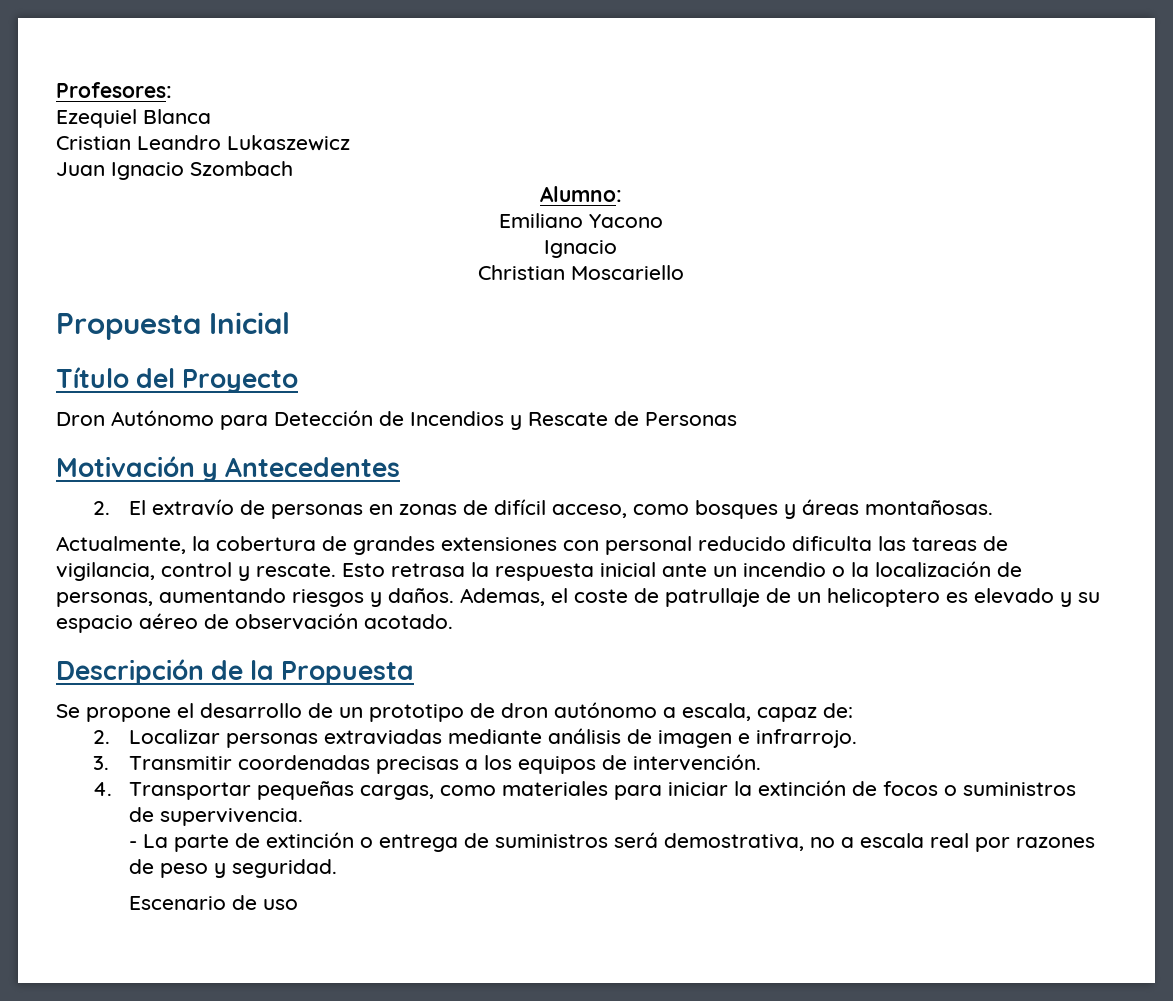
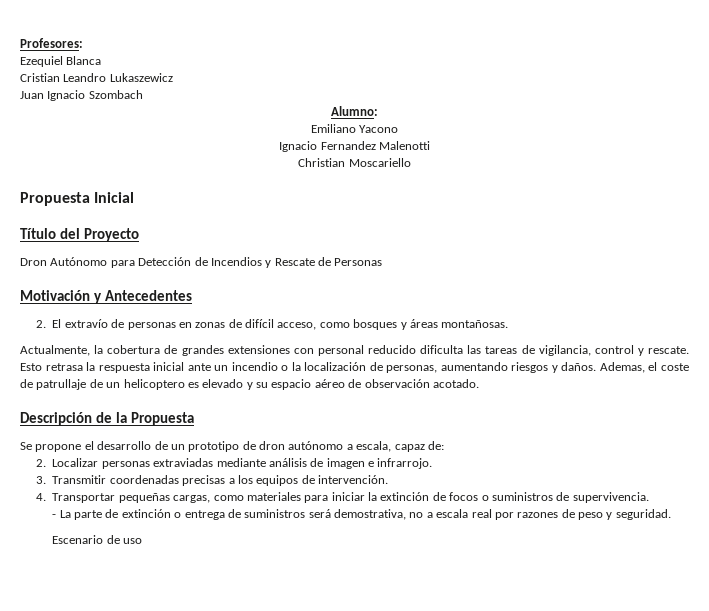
(617, 249) none -> [320,141,430,150] Fernandez Malenotti

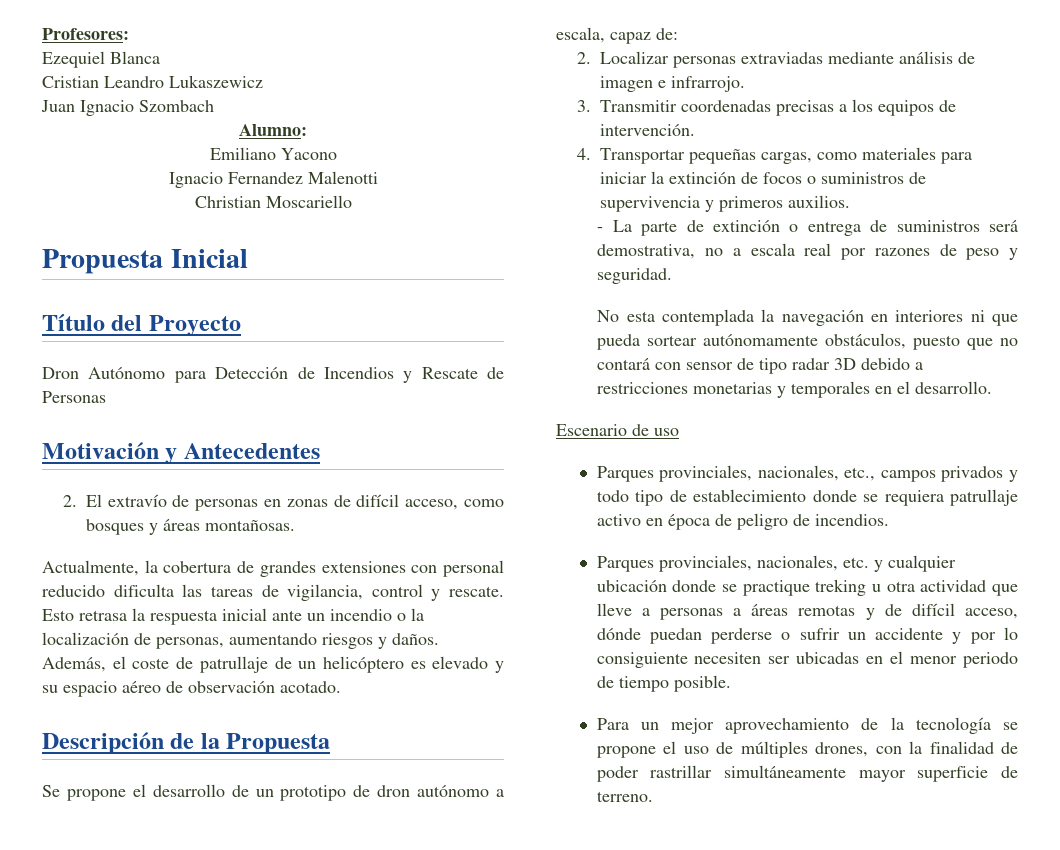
[599,362,645,373] Ademas, -> [42,657,106,672] Además,
[123,379,185,390] helicoptero -> [322,656,404,673] helicóptero
[572,492,649,503] supervivencia. -> [599,195,850,212] supervivencia y primeros auxilios.
[52,535,143,544] Escenario de uso -> [597,309,1018,326] [597,333,1019,350] [597,358,924,374] [597,381,993,398] [556,424,679,436] [596,465,1018,482] [596,489,1018,506] [596,513,889,530] [596,555,956,572] [596,579,1018,596] [596,603,1019,620] [596,627,1018,644] [596,651,1019,668] [596,675,731,692] [596,717,1018,734] [596,741,1018,758] [596,765,1018,782] [596,791,653,802] No esta contemplada la navegación en interiores ni que pueda sortear autónomamente obstáculos, puesto que no contará con sensor de tipo radar 3D debido a restricciones monetarias y temporales en el desarrollo. // Escenario de uso // Parques provinciales, nacionales, etc., campos privados y todo tipo de establecimiento donde se requiera patrullaje activo en época de peligro de incendios. // Parques provinciales, nacionales, etc. y cualquier ubicación donde se practique treking u otra actividad que lleve a personas a áreas remotas y de difícil acceso, dónde puedan perderse o sufrir un accidente y por lo consiguiente necesiten ser ubicadas en el menor periodo de tiempo posible. // Para un mejor aprovechamiento de la tecnología se propone el uso de múltiples drones, con la finalidad de poder rastrillar simultáneamente mayor superficie de terreno.

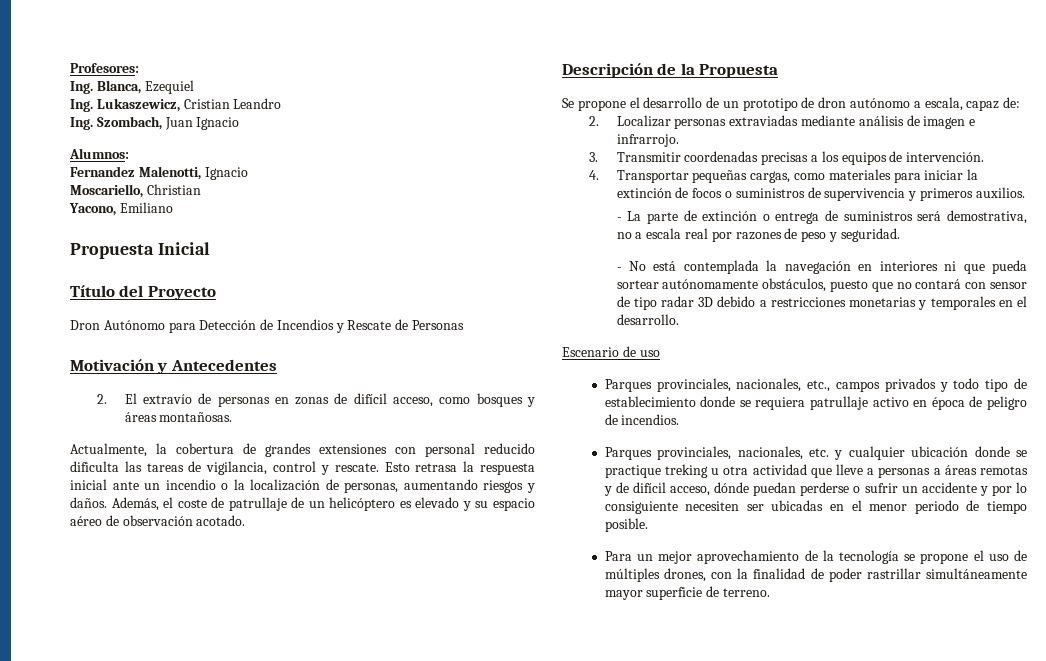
(129, 34) none -> [70,80,141,94] Ing. Blanca,
[110,51,160,64] Blanca // -> [70,98,180,112] // Ing. Lukaszewicz,
[169,75,263,88] Lukaszewicz // -> [70,116,162,130] // Ing. Szombach,
[139,100,214,112] [239,124,307,136] [209,147,337,160] [168,171,378,188] [194,195,352,208] Szombach // Alumno: // Emiliano Yacono // Ignacio Fernandez Malenotti // Christian Moscariello -> [69,148,129,159] [70,166,248,180] [70,184,201,198] [69,202,173,216] // Alumnos: // Fernandez Malenotti, Ignacio // Moscariello, Christian // Yacono, Emiliano
[597,310,655,322] No esta -> [616,261,677,271] - No está

